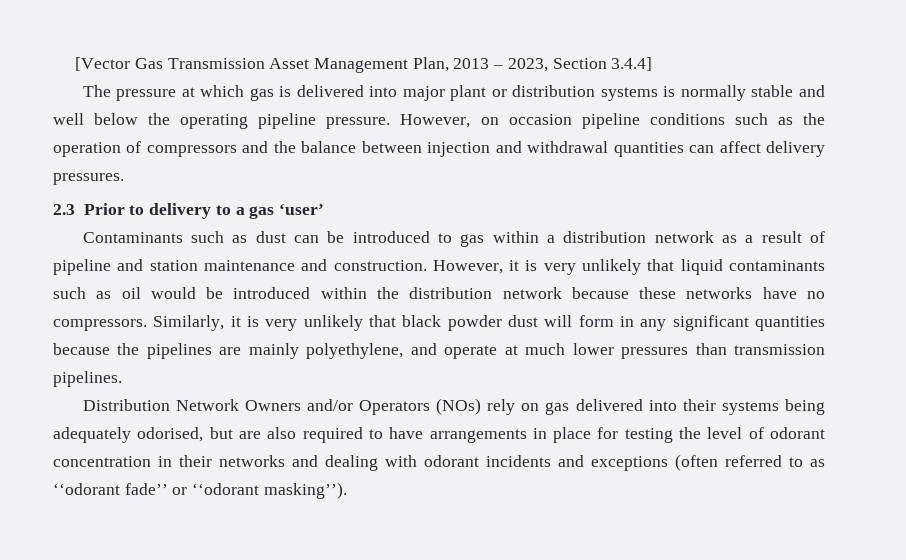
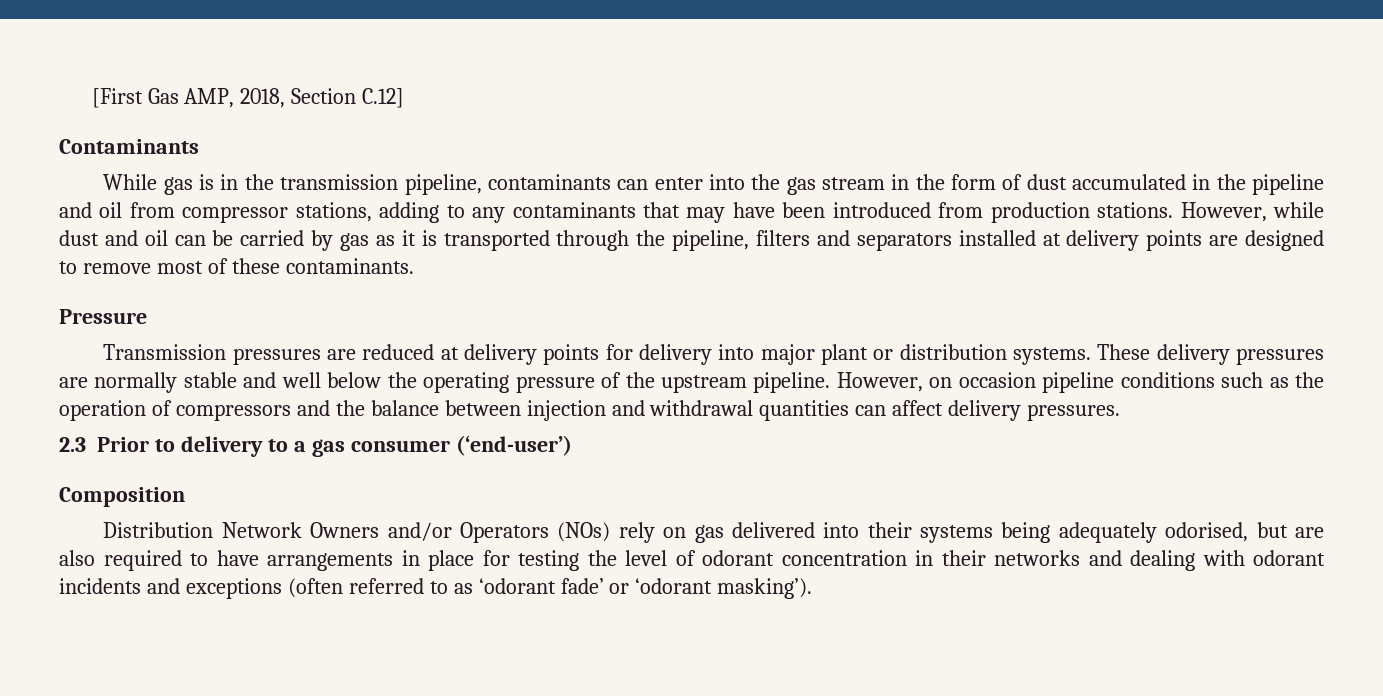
[75,57,653,73] [82,85,364,101] [Vector Gas Transmission Asset Management Plan, 2013 – 2023, Section 3.4.4] // The pressure at which gas is delivered -> [91,88,405,108] [59,139,199,154] [103,174,1325,195] [59,202,1324,223] [59,230,1324,251] [59,258,414,274] [59,309,147,324] [103,344,713,365] [First Gas AMP, 2018, Section C.12] // Contaminants // While gas is in the transmission pipeline, contaminants can enter into the gas stream in the form of dust accumulated in the pipeline and oil from compressor stations, adding to any contaminants that may have been introduced from production stations. However, while dust and oil can be carried by gas as it is transported through the pipeline, filters and separators installed at delivery points are designed to remove most of these contaminants. // Pressure // Transmission pressures are reduced at delivery points for delivery
[600,86,676,101] systems is -> [1013,344,1325,365] [59,377,88,388] systems. These delivery pressures are
[258,113,391,129] pipeline pressure. -> [515,372,831,393] pressure of the upstream pipeline.
[279,203,325,215] [82,231,826,247] [53,259,825,275] [53,287,826,299] [53,315,826,331] [53,343,825,359] [53,371,122,387] ‘user’ // Contaminants such as dust can be introduced to gas within a distribution network as a result of pipeline and station maintenance and construction. However, it is very unlikely that liquid contaminants such as oil would be introduced within the distribution network because these networks have no compressors. Similarly, it is very unlikely that black powder dust will form in any significant quantities because the pipelines are mainly polyethylene, and operate at much lower pressures than transmission pipelines. -> [350,435,572,456] [59,487,185,507] consumer (‘end-user’) // Composition
[53,482,347,499] ‘‘odorant fade’’ or ‘‘odorant masking’’). -> [478,578,813,599] ‘odorant fade’ or ‘odorant masking’).

